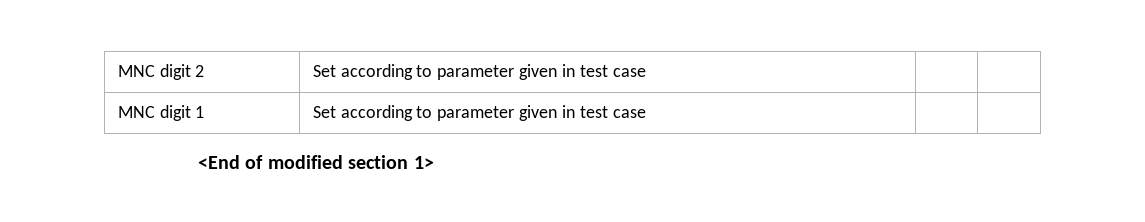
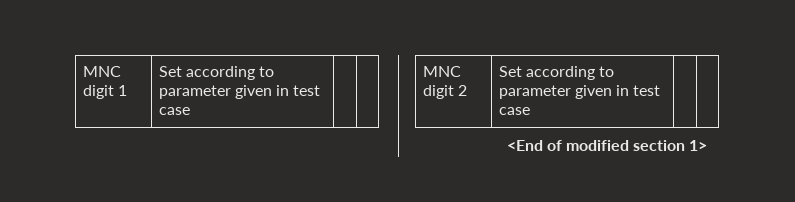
[117,64,205,80] MNC digit 2 -> [82,66,121,77] [82,85,127,99] MNC digit 1
[195,106,205,118] 1 -> [457,85,467,96] 2

